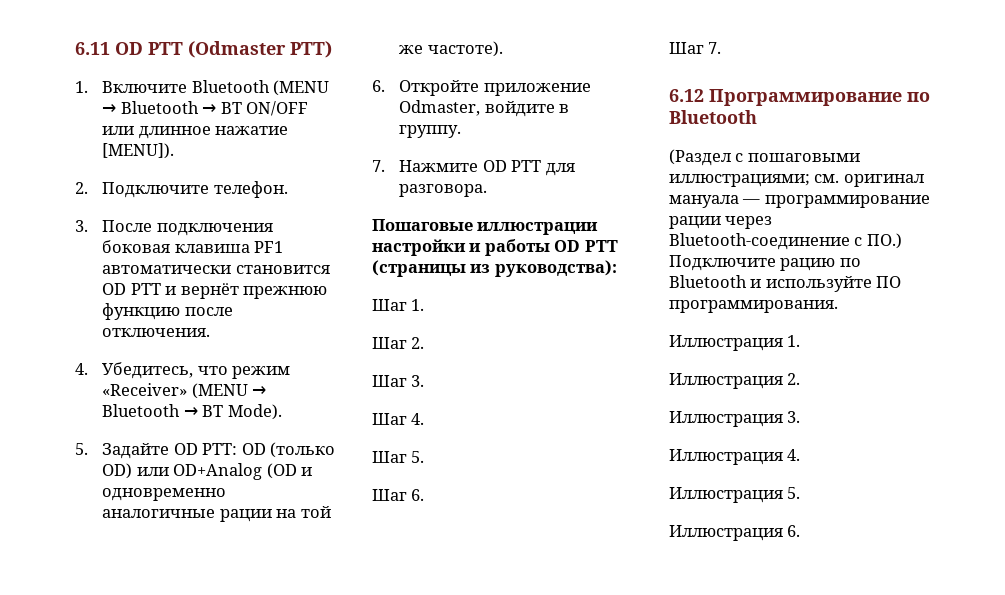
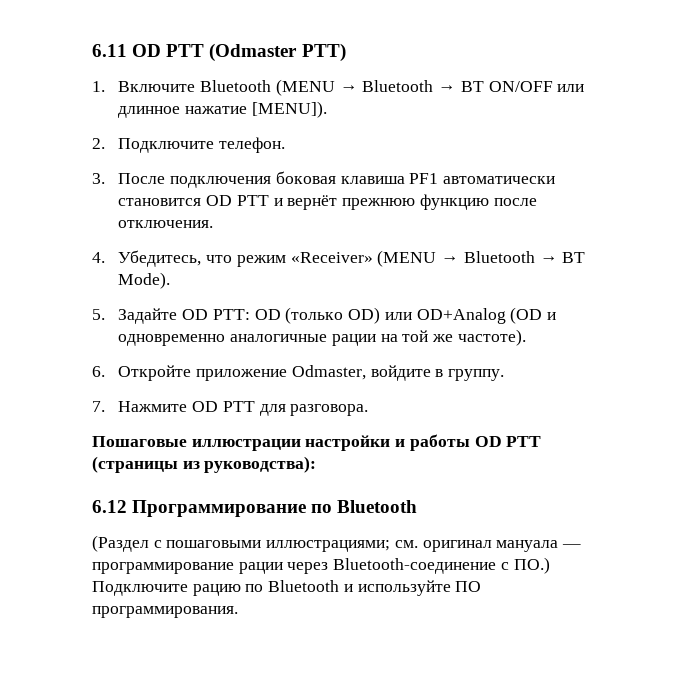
[372,299,425,311] [372,337,425,349] [372,375,425,387] [372,413,425,425] [372,451,425,463] [372,489,425,501] [669,42,722,54] // Шаг 1. // Шаг 2. // Шаг 3. // Шаг 4. // Шаг 5. // Шаг 6. // Шаг 7. -> (317, 464) none
[669,335,801,351] [669,373,801,389] [669,411,801,427] [669,449,801,465] [669,487,801,503] [669,525,801,541] // Иллюстрация 1. // Иллюстрация 2. // Иллюстрация 3. // Иллюстрация 4. // Иллюстрация 5. // Иллюстрация 6. -> (238, 612) none

